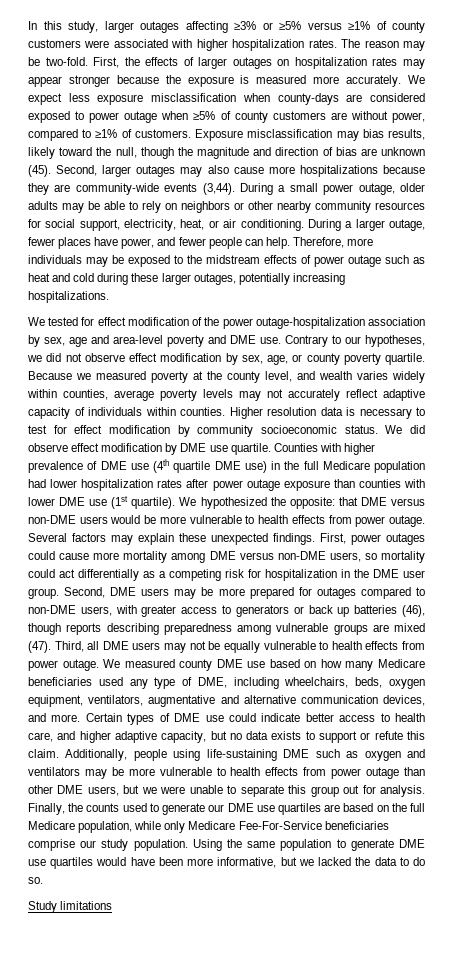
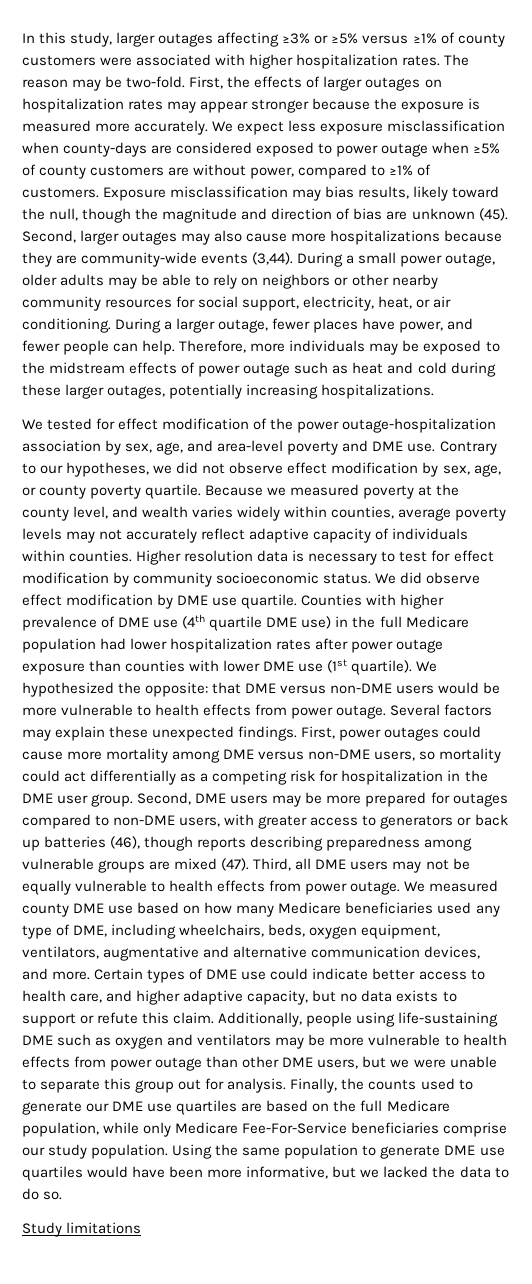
[69,337,87,347] age -> [156,442,184,455] age,

